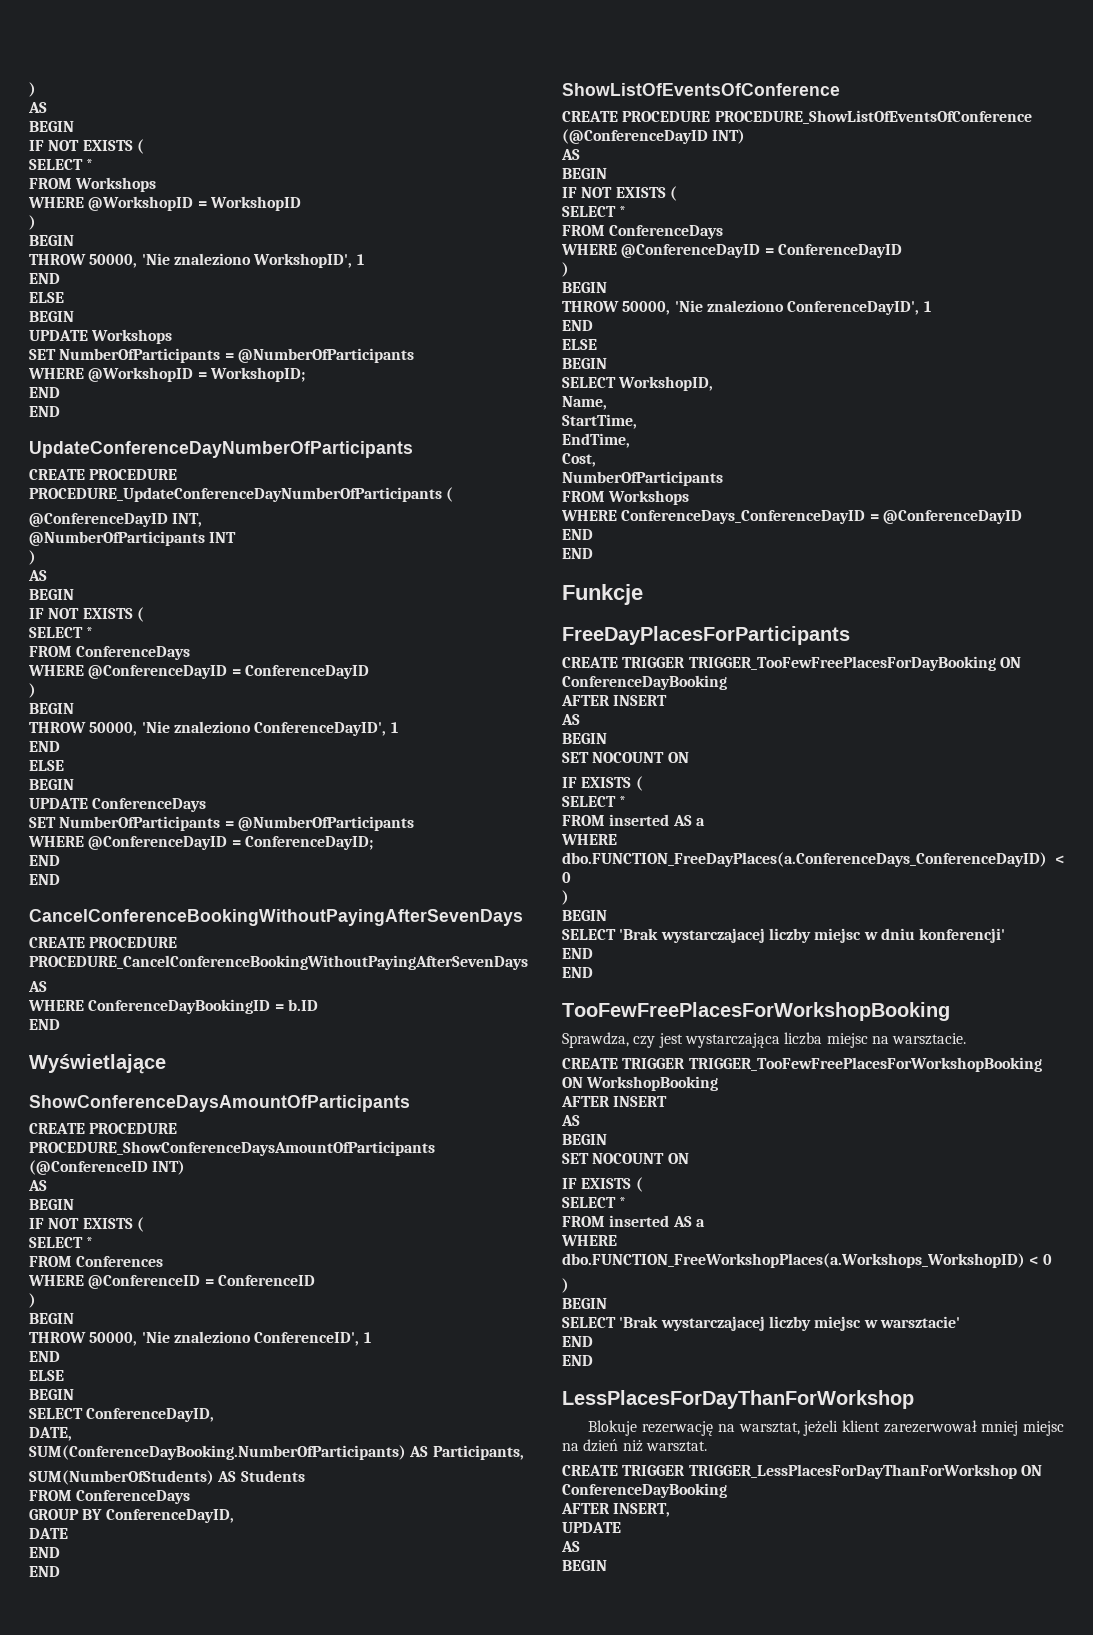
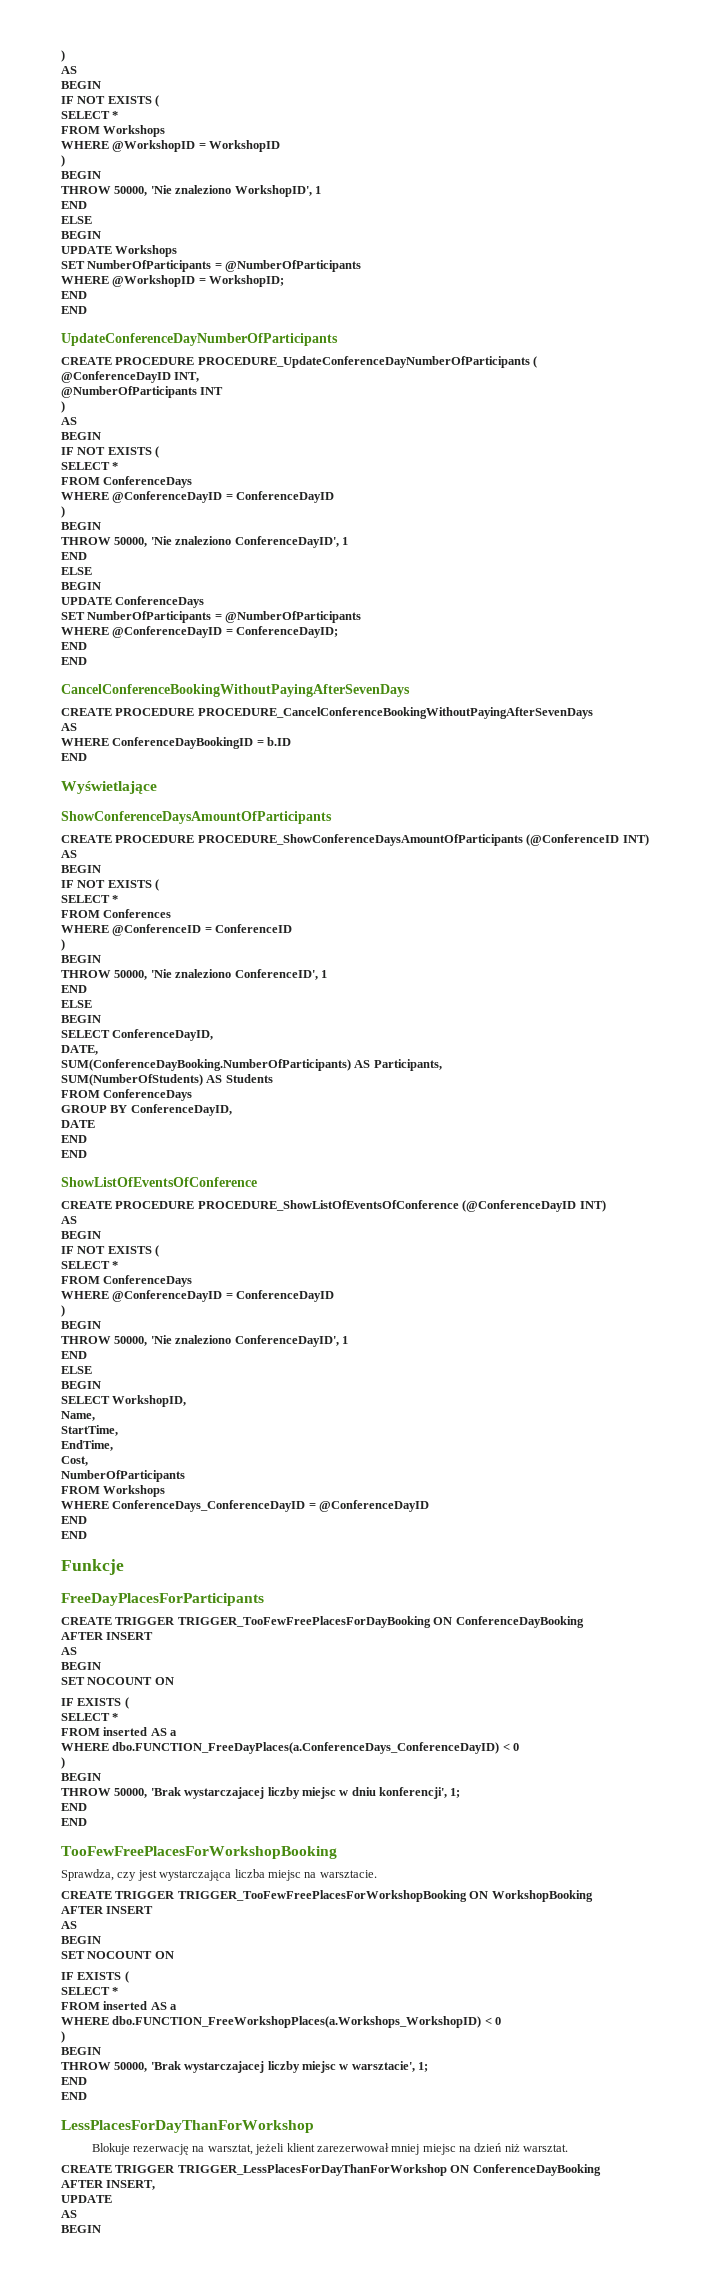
[562,929,616,940] SELECT -> [61,1788,148,1798] THROW 50000,
[919,928,1006,943] konferencji' -> [379,1787,461,1799] konferencji', 1;
[562,1316,960,1331] SELECT 'Brak wystarczajacej liczby miejsc w warsztacie' -> [61,2061,428,2073] THROW 50000, 'Brak wystarczajacej liczby miejsc w warsztacie', 1;

